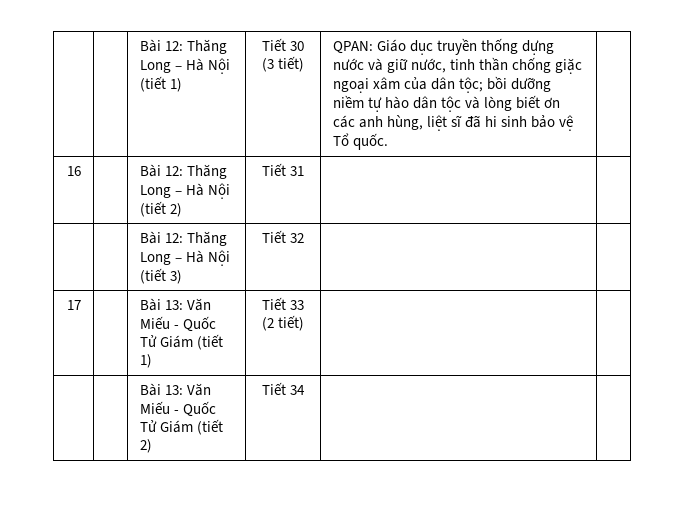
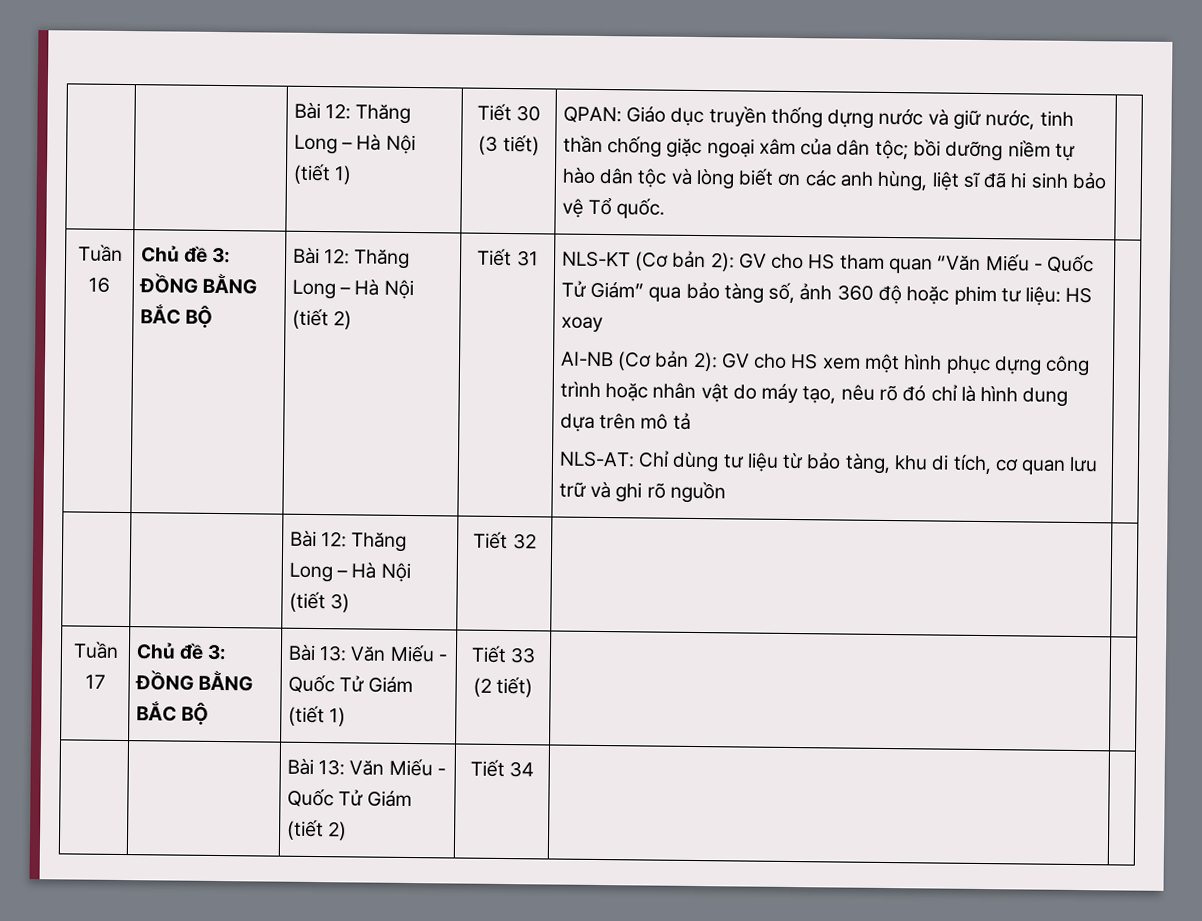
(388, 141) none -> [77,244,123,262] Tuần
(81, 171) none -> [140,245,232,264] [138,273,258,295] [139,304,214,328] Chủ đề 3: ĐỒNG BẰNG BẮC BỘ
(305, 171) none -> [561,250,1095,274] [560,280,1093,306] [560,316,603,333] [559,350,1091,377] [559,381,1069,407] [559,412,691,432] [558,450,1099,475] [558,481,726,504] NLS-KT (Cơ bản 2): GV cho HS tham quan “Văn Miếu - Quốc Tử Giám” qua bảo tàng số, ảnh 360 độ hoặc phim tư liệu: HS xoay // AI-NB (Cơ bản 2): GV cho HS xem một hình phục dựng công trình hoặc nhân vật do máy tạo, nêu rõ đó chỉ là hình dung dựa trên mô tả // NLS-AT: Chỉ dùng tư liệu từ bảo tàng, khu di tích, cơ quan lưu trữ và ghi rõ nguồn
(305, 238) none -> [72,641,119,659] Tuần
(81, 305) none -> [135,642,228,661] [134,670,254,692] [135,701,210,725] Chủ đề 3: ĐỒNG BẰNG BẮC BỘ

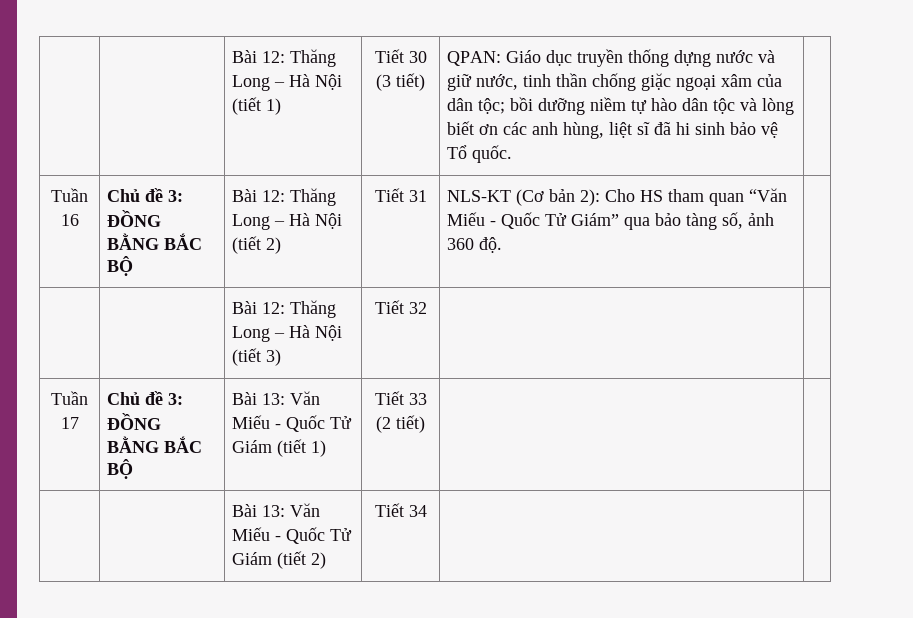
[738,253,805,270] GV cho -> [605,189,636,202] Cho
[878,284,1093,306] [560,316,603,333] [559,350,1091,377] [559,381,1069,407] [559,412,691,432] [558,450,1099,475] [558,481,726,504] độ hoặc phim tư liệu: HS xoay // AI-NB (Cơ bản 2): GV cho HS xem một hình phục dựng công trình hoặc nhân vật do máy tạo, nêu rõ đó chỉ là hình dung dựa trên mô tả // NLS-AT: Chỉ dùng tư liệu từ bảo tàng, khu di tích, cơ quan lưu trữ và ghi rõ nguồn -> [479,237,503,253] độ.

